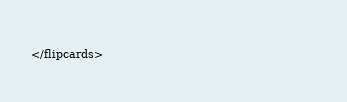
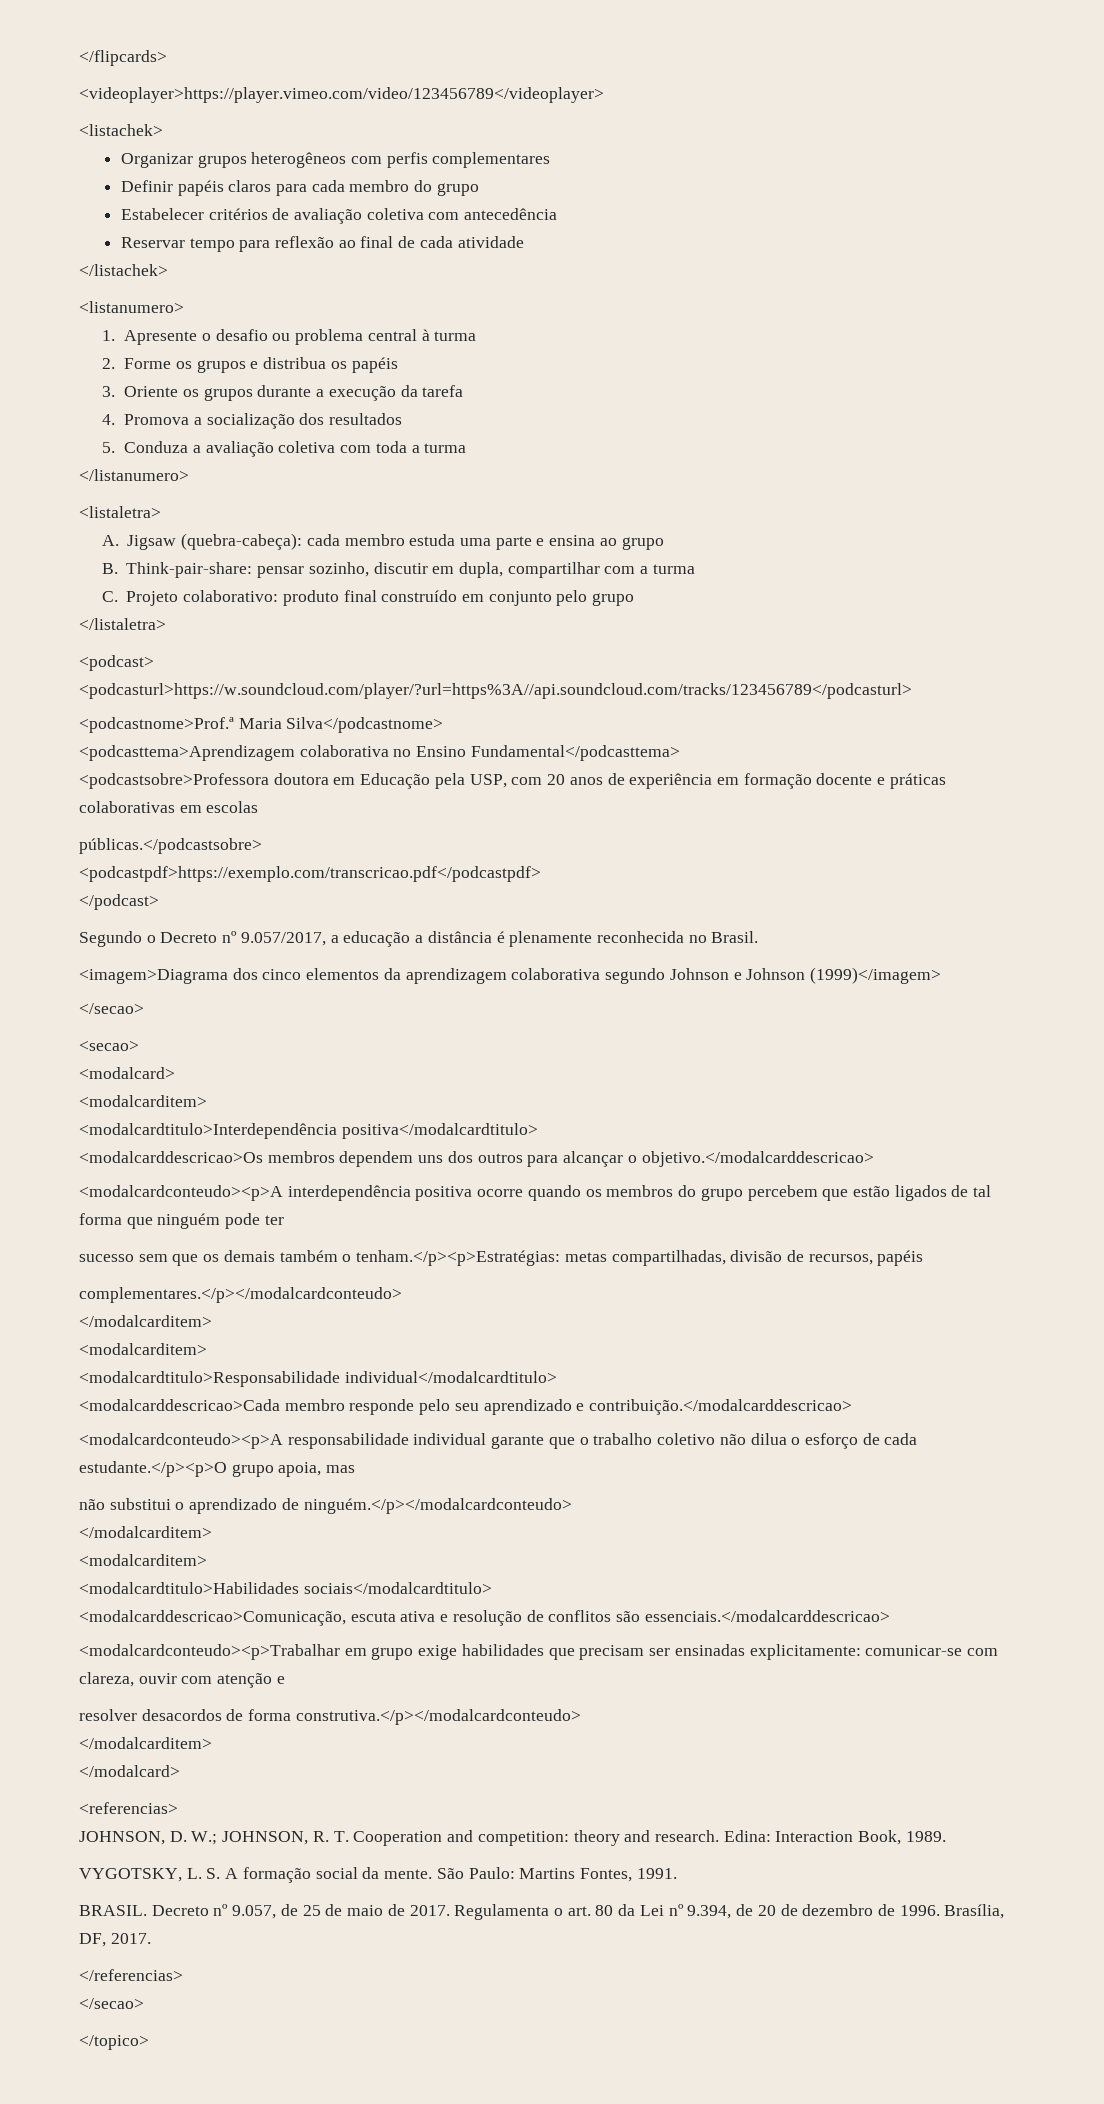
(103, 54) none -> [79,87,604,103] [79,124,163,136] [120,152,551,168] [120,180,479,196] [120,208,558,224] [120,236,524,252] [79,264,168,276] [79,301,184,313] [101,329,477,345] [101,357,398,373] [101,385,464,401] [101,413,403,429] [101,441,467,457] [79,469,189,481] [79,506,161,518] [101,533,664,550] [101,562,695,578] [101,590,635,606] [79,618,166,630] [79,655,154,671] [79,683,912,699] [79,717,444,733] [79,745,680,761] [79,773,946,789] [79,801,259,813] [79,838,262,854] [79,866,541,882] [79,894,159,910] [79,931,759,947] [79,967,941,984] [79,1003,144,1014] [79,1040,139,1051] [79,1067,175,1079] [79,1095,207,1107] [79,1123,538,1139] [79,1151,874,1167] [79,1185,992,1201] [79,1213,284,1229] [79,1250,924,1266] [79,1287,402,1303] [79,1315,212,1327] [79,1343,207,1355] [79,1371,557,1387] [79,1399,853,1415] [79,1433,918,1449] [79,1461,356,1477] [79,1498,572,1514] [79,1526,212,1538] [79,1554,207,1566] [79,1582,492,1594] [79,1610,890,1626] [79,1644,998,1660] [79,1672,285,1688] [79,1709,581,1725] [79,1737,212,1749] [79,1765,180,1777] [79,1802,178,1814] [79,1830,946,1846] [79,1867,677,1883] [79,1904,1005,1920] [79,1933,151,1947] [79,1969,183,1981] [79,1998,144,2009] [79,2035,149,2050] // <videoplayer>https://player.vimeo.com/video/123456789</videoplayer> // <listachek> // Organizar grupos heterogêneos com perfis complementares // Definir papéis claros para cada membro do grupo // Estabelecer critérios de avaliação coletiva com antecedência // Reservar tempo para reflexão ao final de cada atividade // </listachek> // <listanumero> // 1. Apresente o desafio ou problema central à turma // 2. Forme os grupos e distribua os papéis // 3. Oriente os grupos durante a execução da tarefa // 4. Promova a socialização dos resultados // 5. Conduza a avaliação coletiva com toda a turma // </listanumero> // <listaletra> // A. Jigsaw (quebra-cabeça): cada membro estuda uma parte e ensina ao grupo // B. Think-pair-share: pensar sozinho, discutir em dupla, compartilhar com a turma // C. Projeto colaborativo: produto final construído em conjunto pelo grupo // </listaletra> // <podcast> // <podcasturl>https://w.soundcloud.com/player/?url=https%3A//api.soundcloud.com/tracks/123456789</podcasturl> // <podcastnome>Prof.ª Maria Silva</podcastnome> // <podcasttema>Aprendizagem colaborativa no Ensino Fundamental</podcasttema> // <podcastsobre>Professora doutora em Educação pela USP, com 20 anos de experiência em formação docente e práticas colaborativas em escolas // públicas.</podcastsobre> // <podcastpdf>https://exemplo.com/transcricao.pdf</podcastpdf> // </podcast> // Segundo o Decreto nº 9.057/2017, a educação a distância é plenamente reconhecida no Brasil. // <imagem>Diagrama dos cinco elementos da aprendizagem colaborativa segundo Johnson e Johnson (1999)</imagem> // </secao> // <secao> // <modalcard> // <modalcarditem> // <modalcardtitulo>Interdependência positiva</modalcardtitulo> // <modalcarddescricao>Os membros dependem uns dos outros para alcançar o objetivo.</modalcarddescricao> // <modalcardconteudo><p>A interdependência positiva ocorre quando os membros do grupo percebem que estão ligados de tal forma que ninguém pode ter // sucesso sem que os demais também o tenham.</p><p>Estratégias: metas compartilhadas, divisão de recursos, papéis // complementares.</p></modalcardconteudo> // </modalcarditem> // <modalcarditem> // <modalcardtitulo>Responsabilidade individual</modalcardtitulo> // <modalcarddescricao>Cada membro responde pelo seu aprendizado e contribuição.</modalcarddescricao> // <modalcardconteudo><p>A responsabilidade individual garante que o trabalho coletivo não dilua o esforço de cada estudante.</p><p>O grupo apoia, mas // não substitui o aprendizado de ninguém.</p></modalcardconteudo> // </modalcarditem> // <modalcarditem> // <modalcardtitulo>Habilidades sociais</modalcardtitulo> // <modalcarddescricao>Comunicação, escuta ativa e resolução de conflitos são essenciais.</modalcarddescricao> // <modalcardconteudo><p>Trabalhar em grupo exige habilidades que precisam ser ensinadas explicitamente: comunicar-se com clareza, ouvir com atenção e // resolver desacordos de forma construtiva.</p></modalcardconteudo> // </modalcarditem> // </modalcard> // <referencias> // JOHNSON, D. W.; JOHNSON, R. T. Cooperation and competition: theory and research. Edina: Interaction Book, 1989. // VYGOTSKY, L. S. A formação social da mente. São Paulo: Martins Fontes, 1991. // BRASIL. Decreto nº 9.057, de 25 de maio de 2017. Regulamenta o art. 80 da Lei nº 9.394, de 20 de dezembro de 1996. Brasília, DF, 2017. // </referencias> // </secao> // </topico>

